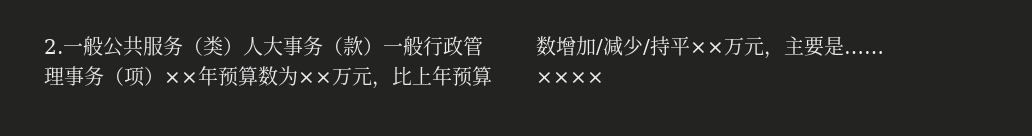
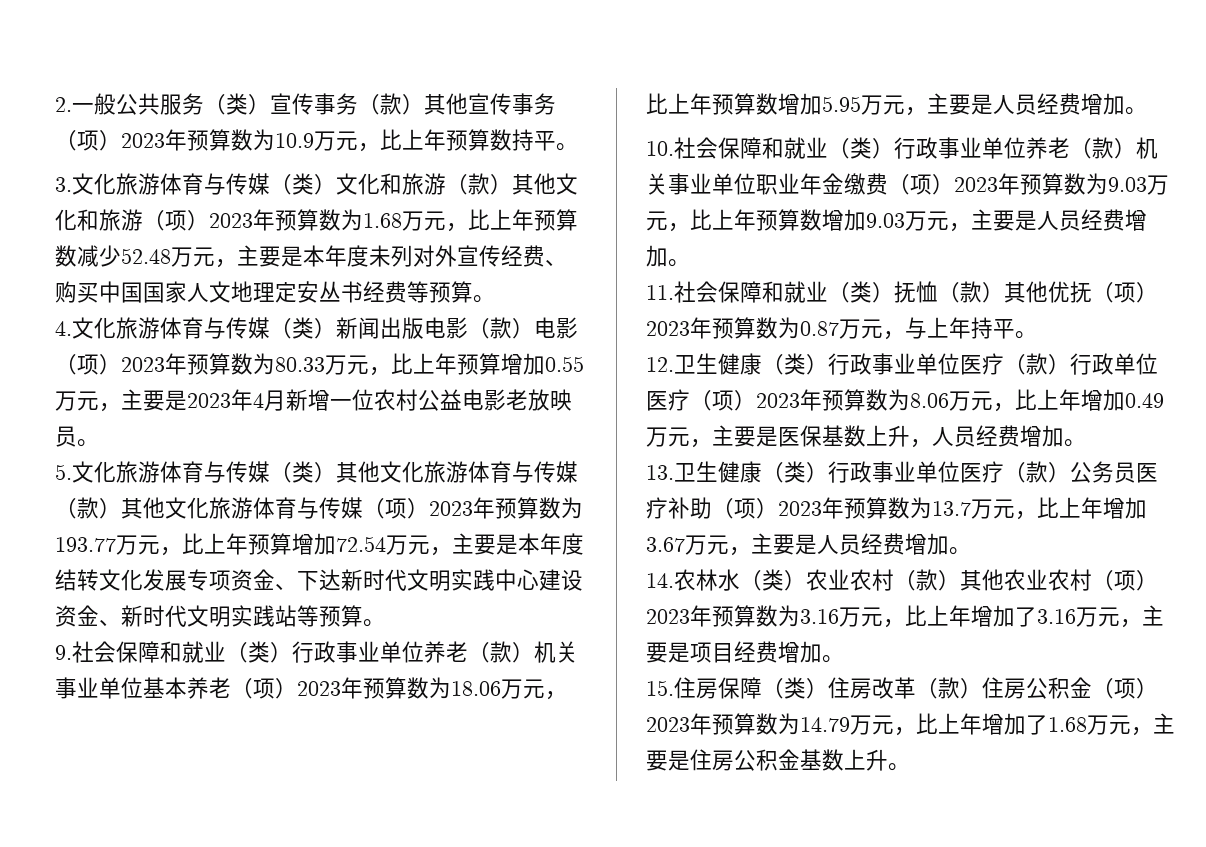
[243,36,283,56] 人大 -> [270,93,314,115] 宣传
[383,36,483,56] [44,67,64,85] 一般行政管理 -> [424,93,512,115] 其他宣传
[164,66,492,89] [536,36,884,59] [536,72,604,84] ××年预算数为××万元，比上年预算数增加/减少/持平××万元，主要是…… // ×××× -> [121,129,578,152] [55,173,578,195] [55,209,578,232] [55,245,567,268] [55,281,495,303] [55,317,578,339] [55,353,584,376] [55,389,572,412] [55,426,99,447] [55,461,578,483] [55,497,583,519] [55,533,584,556] [55,569,583,591] [55,605,385,627] [55,641,578,663] [55,677,567,700] [646,93,1147,116] [646,137,1158,159] [646,173,1169,195] [646,209,1147,232] [646,245,690,267] [646,281,1158,303] [646,317,1037,340] [646,353,1158,375] [646,389,1164,412] [646,425,1086,448] [646,461,1158,483] [646,497,1147,520] [646,533,971,556] [646,569,1158,591] [646,605,1164,628] [646,641,844,663] [646,677,1158,699] [646,713,1175,736] [646,749,910,771] 2023年预算数为10.9万元，比上年预算数持平。 // 3.文化旅游体育与传媒（类）文化和旅游（款）其他文化和旅游（项）2023年预算数为1.68万元，比上年预算数减少52.48万元，主要是本年度未列对外宣传经费、购买中国国家人文地理定安丛书经费等预算。 // 4.文化旅游体育与传媒（类）新闻出版电影（款）电影（项）2023年预算数为80.33万元，比上年预算增加0.55万元，主要是2023年4月新增一位农村公益电影老放映员。 // 5.文化旅游体育与传媒（类）其他文化旅游体育与传媒（款）其他文化旅游体育与传媒（项）2023年预算数为193.77万元，比上年预算增加72.54万元，主要是本年度结转文化发展专项资金、下达新时代文明实践中心建设资金、新时代文明实践站等预算。 // 9.社会保障和就业（类）行政事业单位养老（款）机关事业单位基本养老（项）2023年预算数为18.06万元，比上年预算数增加5.95万元，主要是人员经费增加。 // 10.社会保障和就业（类）行政事业单位养老（款）机关事业单位职业年金缴费（项）2023年预算数为9.03万元，比上年预算数增加9.03万元，主要是人员经费增加。 // 11.社会保障和就业（类）抚恤（款）其他优抚（项）2023年预算数为0.87万元，与上年持平。 // 12.卫生健康（类）行政事业单位医疗（款）行政单位医疗（项）2023年预算数为8.06万元，比上年增加0.49万元，主要是医保基数上升，人员经费增加。 // 13.卫生健康（类）行政事业单位医疗（款）公务员医疗补助（项）2023年预算数为13.7万元，比上年增加3.67万元，主要是人员经费增加。 // 14.农林水（类）农业农村（款）其他农业农村（项）2023年预算数为3.16万元，比上年增加了3.16万元，主要是项目经费增加。 // 15.住房保障（类）住房改革（款）住房公积金（项）2023年预算数为14.79万元，比上年增加了1.68万元，主要是住房公积金基数上升。

